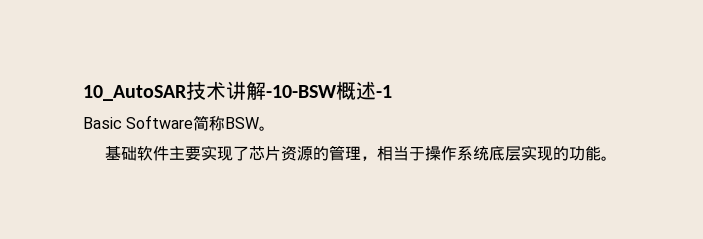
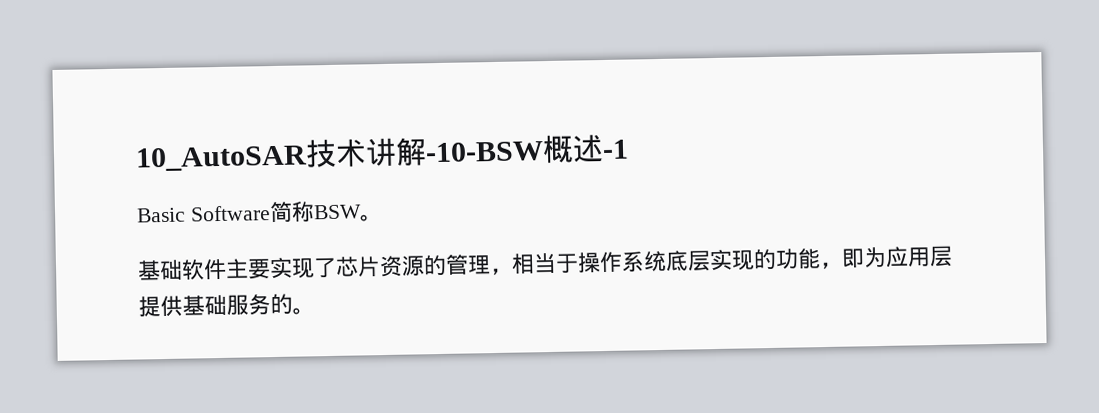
(602, 153) none -> [820,245,953,270] [138,293,293,318] ，即为应用层提供基础服务的

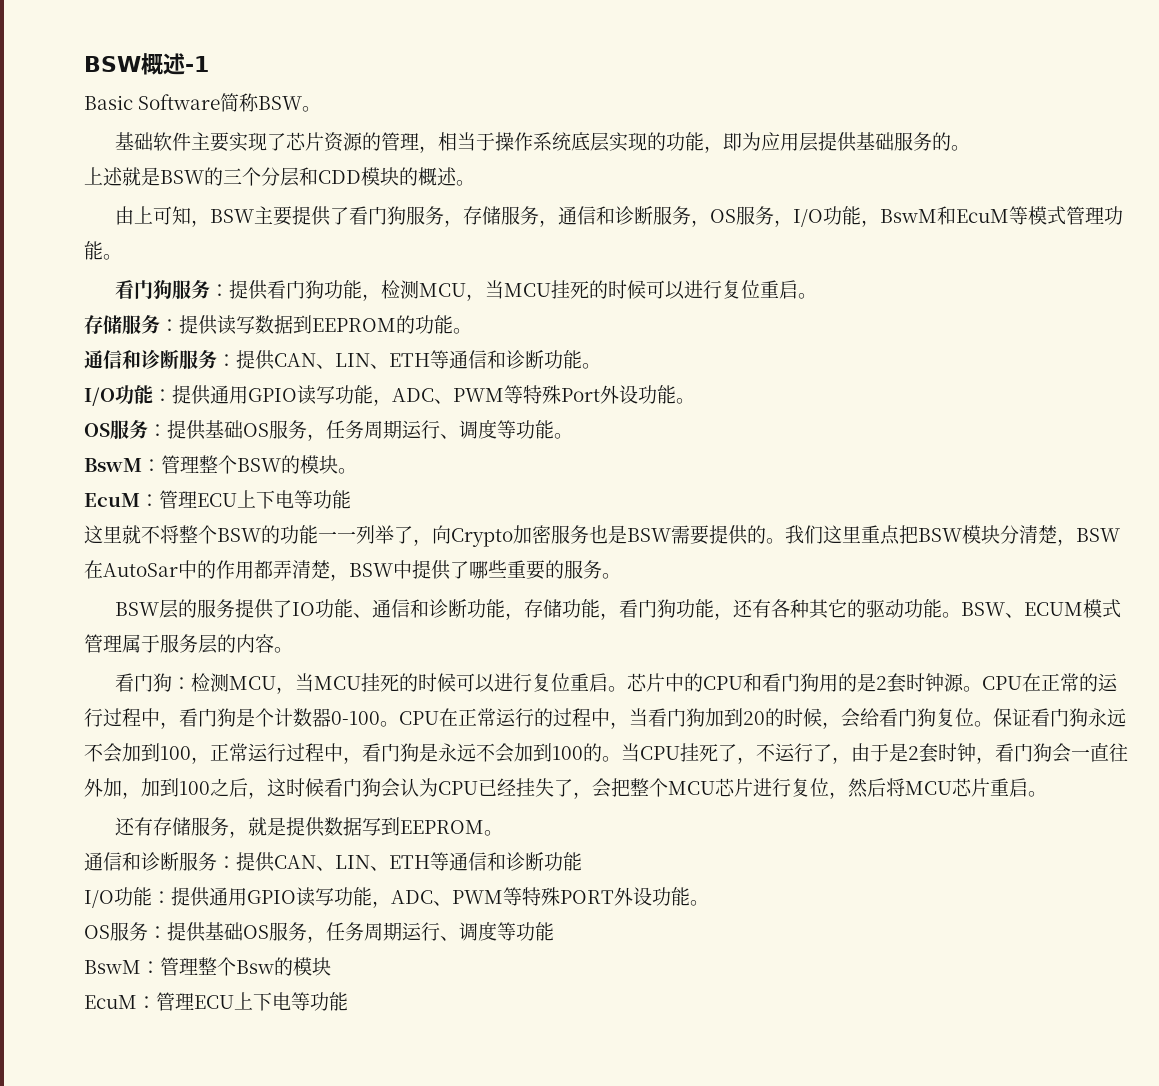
[135,137,544,172] 10_AutoSAR技术讲解-10-BSW -> [84,56,141,72] BSW
(315, 311) none -> [84,167,475,187] [115,206,1124,227] [84,241,122,260] [115,280,818,301] [84,315,472,335] [84,349,601,370] [84,385,695,406] [84,420,573,441] [84,455,357,474] [84,490,351,509] [84,525,1120,547] [84,560,621,581] [115,599,1122,620] [84,634,293,654] [115,673,1119,694] [84,708,1126,729] [84,743,1128,764] [84,778,1047,799] [115,817,504,838] [84,852,582,872] [84,887,709,908] [84,922,554,943] [84,957,331,976] [84,992,348,1011] // 上述就是BSW的三个分层和CDD模块的概述。 // 由上可知，BSW主要提供了看门狗服务，存储服务，通信和诊断服务，OS服务，I/O功能，BswM和EcuM等模式管理功能。 // 看门狗服务：提供看门狗功能，检测MCU，当MCU挂死的时候可以进行复位重启。 // 存储服务：提供读写数据到EEPROM的功能。 // 通信和诊断服务：提供CAN、LIN、ETH等通信和诊断功能。 // I/O功能：提供通用GPIO读写功能，ADC、PWM等特殊Port外设功能。 // OS服务：提供基础OS服务，任务周期运行、调度等功能。 // BswM：管理整个BSW的模块。 // EcuM：管理ECU上下电等功能 // 这里就不将整个BSW的功能一一列举了，向Crypto加密服务也是BSW需要提供的。我们这里重点把BSW模块分清楚，BSW在AutoSar中的作用都弄清楚，BSW中提供了哪些重要的服务。 // BSW层的服务提供了IO功能、通信和诊断功能，存储功能，看门狗功能，还有各种其它的驱动功能。BSW、ECUM模式管理属于服务层的内容。 // 看门狗：检测MCU，当MCU挂死的时候可以进行复位重启。芯片中的CPU和看门狗用的是2套时钟源。CPU在正常的运行过程中，看门狗是个计数器0-100。CPU在正常运行的过程中，当看门狗加到20的时候，会给看门狗复位。保证看门狗永远不会加到100，正常运行过程中，看门狗是永远不会加到100的。当CPU挂死了，不运行了，由于是2套时钟，看门狗会一直往外加，加到100之后，这时候看门狗会认为CPU已经挂失了，会把整个MCU芯片进行复位，然后将MCU芯片重启。 // 还有存储服务，就是提供数据写到EEPROM。 // 通信和诊断服务：提供CAN、LIN、ETH等通信和诊断功能 // I/O功能：提供通用GPIO读写功能，ADC、PWM等特殊PORT外设功能。 // OS服务：提供基础OS服务，任务周期运行、调度等功能 // BswM：管理整个Bsw的模块 // EcuM：管理ECU上下电等功能

